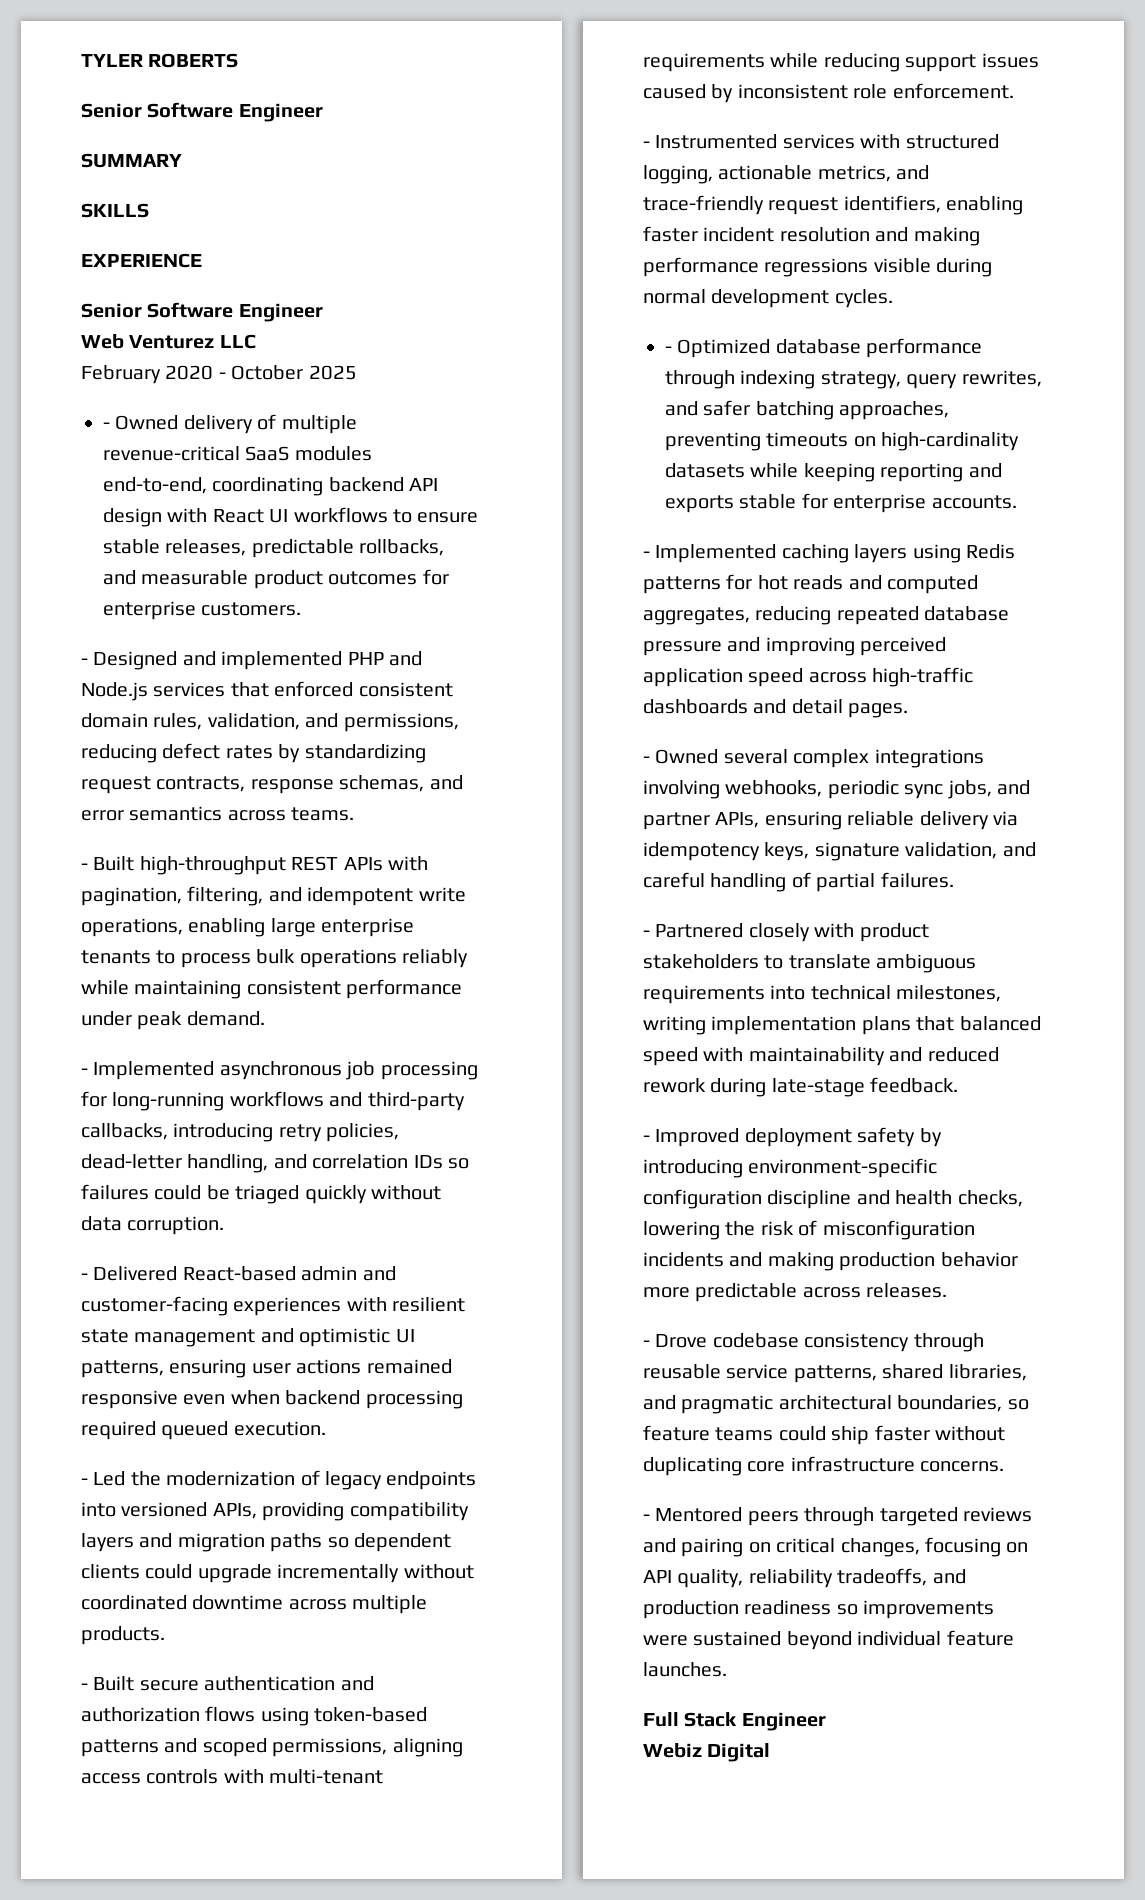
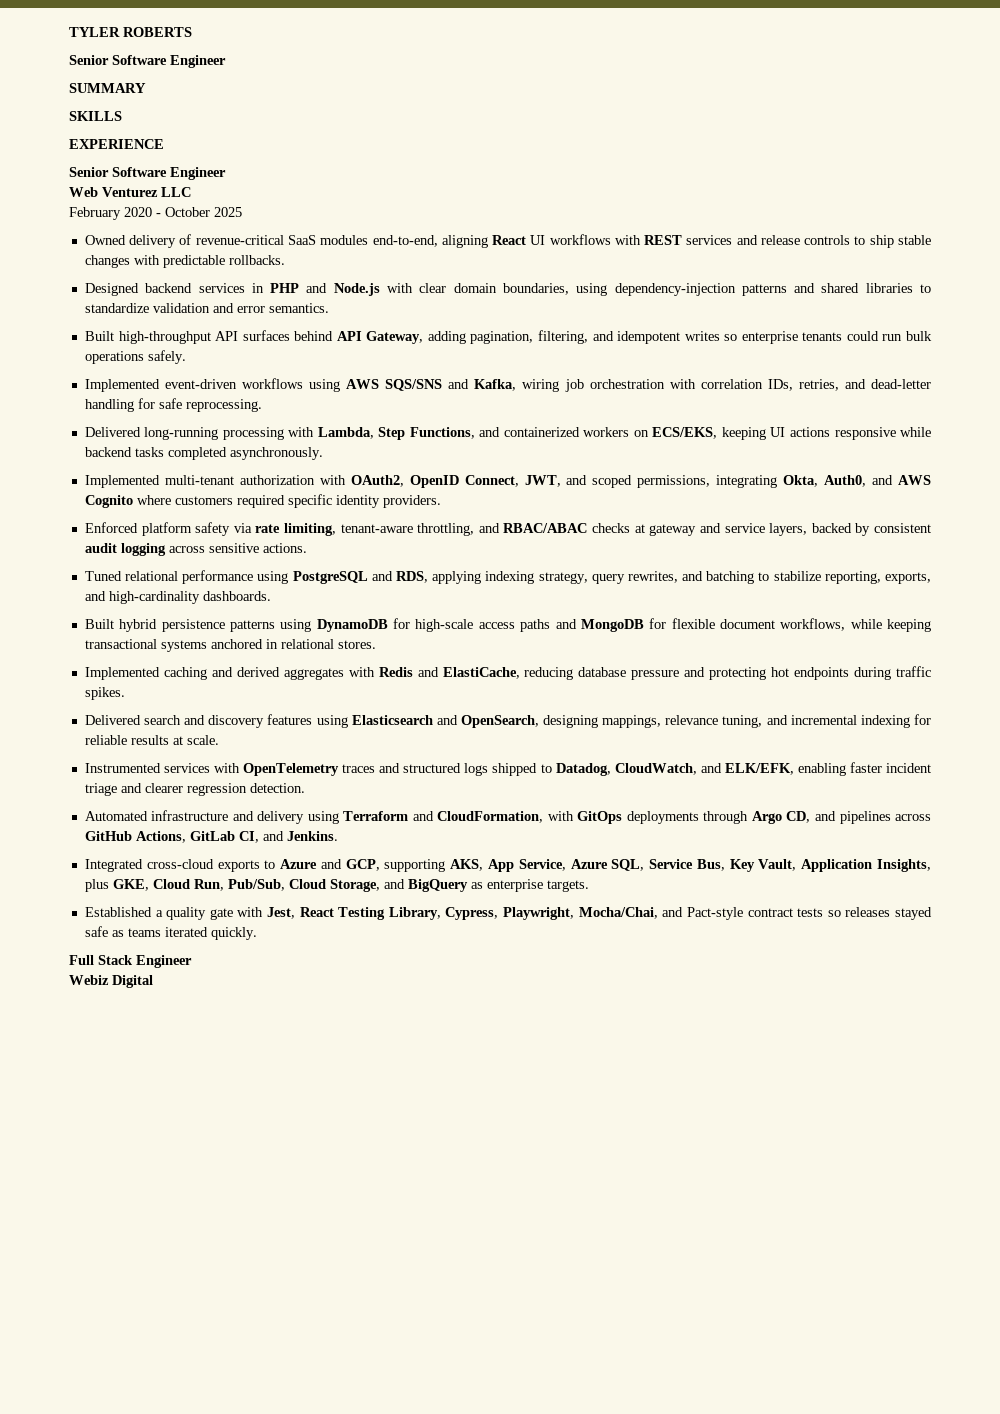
[103,422,110,429] - -> (242, 212) none
[281,415,357,434] multiple -> (192, 239) none
[212,477,439,496] [103,507,479,527] [103,539,445,558] [103,569,449,589] [103,601,302,620] [81,651,422,670] [81,681,453,701] [81,713,459,732] [81,743,426,763] [81,775,463,794] [81,806,355,821] [81,856,428,875] [81,886,466,906] [81,918,415,937] [81,949,468,968] [81,979,463,999] [81,1011,265,1030] [81,1061,478,1080] [81,1091,465,1111] [81,1123,400,1142] [81,1154,469,1173] [81,1184,441,1204] [81,1216,225,1235] [81,1266,396,1281] [81,1296,466,1316] [81,1328,415,1347] [81,1359,452,1378] [81,1390,463,1409] [81,1421,326,1440] [81,1470,477,1490] [81,1502,469,1521] [81,1533,451,1552] [81,1564,474,1583] [81,1595,428,1614] [81,1626,165,1645] [81,1676,374,1691] [81,1706,428,1726] [81,1738,463,1757] [81,1769,384,1784] [643,53,1039,72] [643,83,1014,103] [643,134,999,149] [643,165,930,184] [643,195,1024,215] [643,226,980,246] [643,257,993,277] [643,289,893,308] [665,338,983,358] [665,370,735,389] coordinating backend API design with React UI workflows to ensure stable releases, predictable rollbacks, and measurable product outcomes for enterprise customers. // - Designed and implemented PHP and Node.js services that enforced consistent domain rules, validation, and permissions, reducing defect rates by standardizing request contracts, response schemas, and error semantics across teams. // - Built high-throughput REST APIs with pagination, filtering, and idempotent write operations, enabling large enterprise tenants to process bulk operations reliably while maintaining consistent performance under peak demand. // - Implemented asynchronous job processing for long-running workflows and third-party callbacks, introducing retry policies, dead-letter handling, and correlation IDs so failures could be triaged quickly without data corruption. // - Delivered React-based admin and customer-facing experiences with resilient state management and optimistic UI patterns, ensuring user actions remained responsive even when backend processing required queued execution. // - Led the modernization of legacy endpoints into versioned APIs, providing compatibility layers and migration paths so dependent clients could upgrade incrementally without coordinated downtime across multiple products. // - Built secure authentication and authorization flows using token-based patterns and scoped permissions, aligning access controls with multi-tenant requirements while reducing support issues caused by inconsistent role enforcement. // - Instrumented services with structured logging, actionable metrics, and trace-friendly request identifiers, enabling faster incident resolution and making performance regressions visible during normal development cycles. // - Optimized database performance through -> [441,234,931,248] [84,255,285,268] [84,283,931,296] [84,303,329,313] [84,330,932,344] [84,350,186,364] [84,378,931,392] [84,398,262,412] [84,427,931,440] [84,447,323,460] [84,475,931,488] [84,494,441,508] [84,522,932,536] [84,543,307,556] [84,570,482,584] aligning React UI workflows with REST services and release controls to ship stable changes with predictable rollbacks. // Designed backend services in PHP and Node.js with clear domain boundaries, using dependency-injection patterns and shared libraries to standardize validation and error semantics. // Built high-throughput API surfaces behind API Gateway, adding pagination, filtering, and idempotent writes so enterprise tenants could run bulk operations safely. // Implemented event-driven workflows using AWS SQS/SNS and Kafka, wiring job orchestration with correlation IDs, retries, and dead-letter handling for safe reprocessing. // Delivered long-running processing with Lambda, Step Functions, and containerized workers on ECS/EKS, keeping UI actions responsive while backend tasks completed asynchronously. // Implemented multi-tenant authorization with OAuth2, OpenID Connect, JWT, and scoped permissions, integrating Okta, Auth0, and AWS Cognito where customers required specific identity providers. // Enforced platform safety via rate limiting, tenant-aware throttling, and RBAC/ABAC checks at gateway and service layers, backed by consistent audit logging across sensitive actions. // Tuned relational performance using PostgreSQL and RDS, applying
[703,400,950,420] [665,432,1020,451] [665,463,1002,482] [665,493,1017,513] [643,544,1015,563] [643,574,978,594] [643,606,1010,625] [643,637,947,656] [643,667,974,687] [643,699,909,718] [643,749,984,768] [643,780,1030,799] [643,811,1018,830] [643,842,1036,861] [643,872,954,892] [643,923,929,942] [643,954,977,973] [643,985,1002,1004] [643,1016,1041,1035] [643,1047,999,1066] [643,1077,959,1097] [643,1127,942,1147] [643,1158,938,1178] [643,1189,1023,1209] [643,1220,975,1240] [643,1252,1018,1271] [643,1283,948,1302] [643,1333,984,1352] [643,1364,1027,1383] [643,1395,1029,1414] [643,1425,1005,1445] [643,1456,1005,1476] [643,1507,1032,1526] [643,1537,1029,1557] [643,1568,966,1588] [643,1600,995,1619] [643,1630,1014,1650] [643,1662,727,1677] safer batching approaches, preventing timeouts on high-cardinality datasets while keeping reporting and exports stable for enterprise accounts. // - Implemented caching layers using Redis patterns for hot reads and computed aggregates, reducing repeated database pressure and improving perceived application speed across high-traffic dashboards and detail pages. // - Owned several complex integrations involving webhooks, periodic sync jobs, and partner APIs, ensuring reliable delivery via idempotency keys, signature validation, and careful handling of partial failures. // - Partnered closely with product stakeholders to translate ambiguous requirements into technical milestones, writing implementation plans that balanced speed with maintainability and reduced rework during late-stage feedback. // - Improved deployment safety by introducing environment-specific configuration discipline and health checks, lowering the risk of misconfiguration incidents and making production behavior more predictable across releases. // - Drove codebase consistency through reusable service patterns, shared libraries, and pragmatic architectural boundaries, so feature teams could ship faster without duplicating core infrastructure concerns. // - Mentored peers through targeted reviews and pairing on critical changes, focusing on API quality, reliability tradeoffs, and production readiness so improvements were sustained beyond individual feature launches. -> [706,571,931,584] [84,591,271,604] [84,618,932,632] [84,639,376,652] [84,666,932,680] [84,687,125,700] [84,714,931,728] [84,735,219,745] [84,762,931,776] [84,783,305,796] [84,810,931,824] [84,831,338,843] [84,859,932,872] [84,879,589,892] [84,907,933,920] [84,926,257,940] batching to stabilize reporting, exports, and high-cardinality dashboards. // Built hybrid persistence patterns using DynamoDB for high-scale access paths and MongoDB for flexible document workflows, while keeping transactional systems anchored in relational stores. // Implemented caching and derived aggregates with Redis and ElastiCache, reducing database pressure and protecting hot endpoints during traffic spikes. // Delivered search and discovery features using Elasticsearch and OpenSearch, designing mappings, relevance tuning, and incremental indexing for reliable results at scale. // Instrumented services with OpenTelemetry traces and structured logs shipped to Datadog, CloudWatch, and ELK/EFK, enabling faster incident triage and clearer regression detection. // Automated infrastructure and delivery using Terraform and CloudFormation, with GitOps deployments through Argo CD, and pipelines across GitHub Actions, GitLab CI, and Jenkins. // Integrated cross-cloud exports to Azure and GCP, supporting AKS, App Service, Azure SQL, Service Bus, Key Vault, Application Insights, plus GKE, Cloud Run, Pub/Sub, Cloud Storage, and BigQuery as enterprise targets. // Established a quality gate with Jest, React Testing Library, Cypress, Playwright, Mocha/Chai, and Pact-style contract tests so releases stayed safe as teams iterated quickly.

